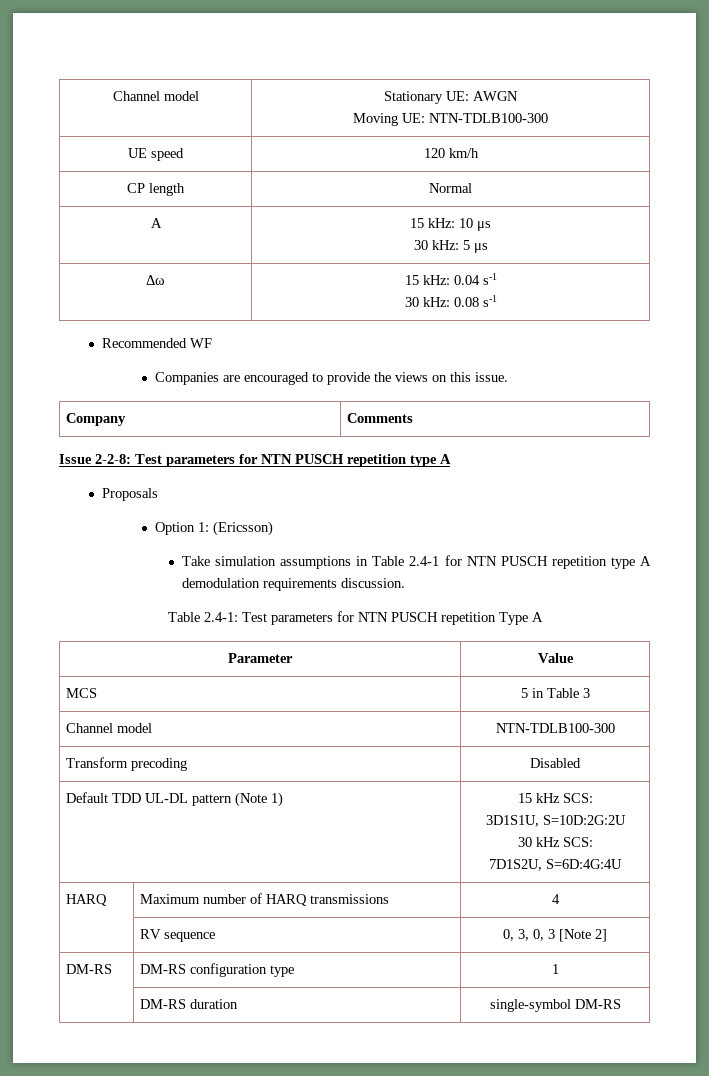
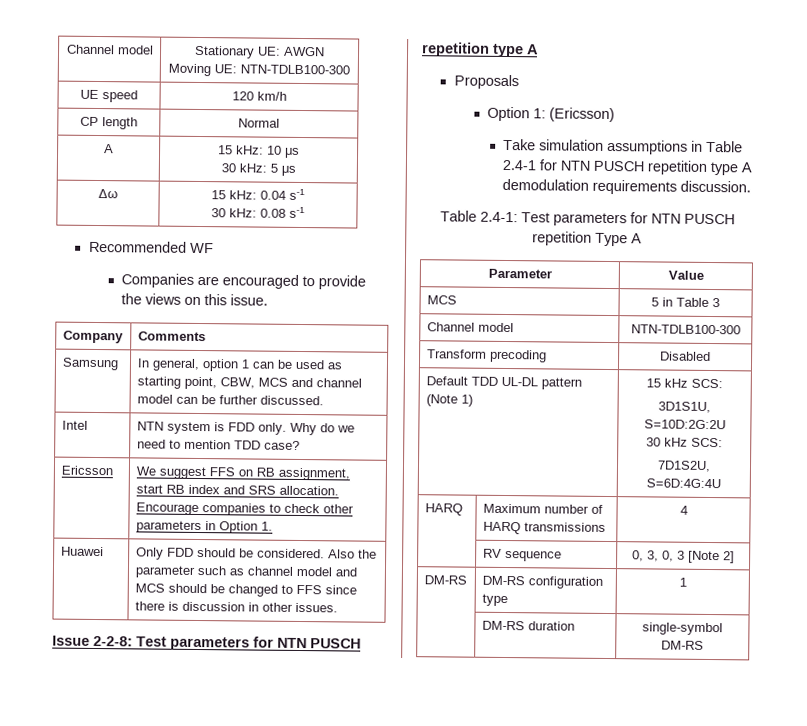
(414, 418) none -> [61,357,119,371] [136,358,343,372] [136,376,362,390] [136,394,324,406] [61,420,88,430] [136,421,355,436] [136,439,300,450] [60,465,113,476] [135,466,350,481] [135,484,339,496] [135,502,354,516] [135,520,273,534] [60,546,104,557] [135,547,377,560] [134,565,357,578] [134,583,357,597] [134,601,338,613] // Samsung | In general, option 1 can be used as starting point, CBW, MCS and channel model can be further discussed. // Intel | NTN system is FDD only. Why do we need to mention TDD case? // Ericsson | We suggest FFS on RB assignment, start RB index and SRS allocation. Encourage companies to check other parameters in Option 1. // Huawei | Only FDD should be considered. Also the parameter such as channel model and MCS should be changed to FFS since there is discussion in other issues.

